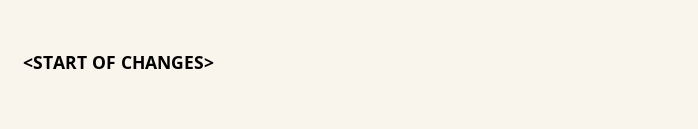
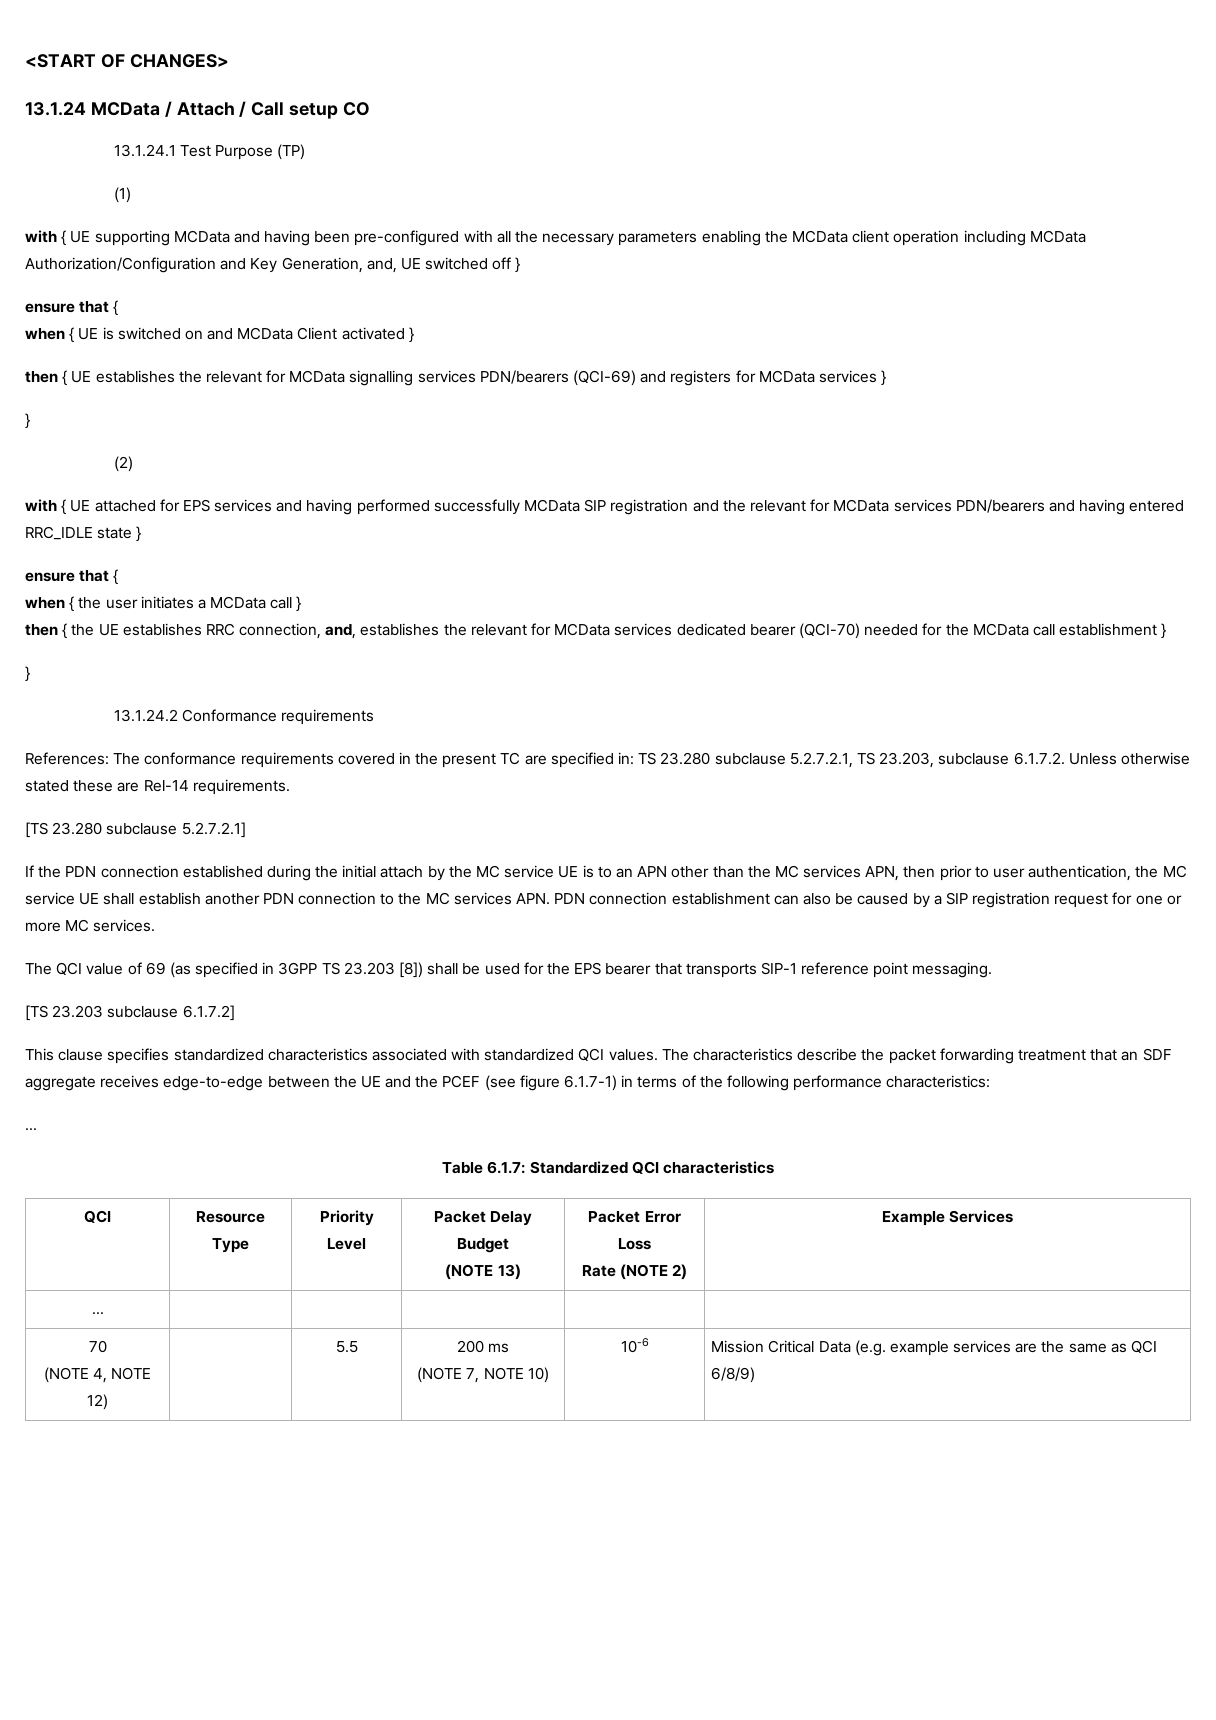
(214, 62) none -> [25,101,371,119] [113,144,306,160] [113,187,131,203] [25,230,1086,246] [25,257,521,273] [25,300,119,316] [25,327,414,343] [25,370,887,386] [25,413,30,429] [113,456,133,472] [25,499,1185,515] [25,526,142,542] [25,569,119,585] [25,596,302,612] [25,623,1167,639] [25,666,30,682] [113,709,375,725] [25,752,1190,768] [25,779,290,795] [25,822,246,838] [25,865,1187,881] [25,892,1182,908] [25,919,156,932] [25,962,993,978] [25,1005,235,1021] [25,1048,1172,1064] [25,1075,991,1091] [25,1128,37,1131] [442,1161,774,1174] [84,1210,111,1223] [196,1211,265,1223] [212,1238,249,1253] [319,1210,374,1226] [327,1238,366,1250] [433,1211,533,1226] [457,1238,509,1253] [445,1264,521,1280] [588,1211,681,1223] [618,1238,651,1250] [581,1264,688,1280] [881,1210,1014,1226] [91,1312,104,1315] [88,1340,107,1353] [43,1367,152,1383] [87,1394,108,1410] [335,1341,358,1353] [456,1340,510,1353] [417,1367,549,1383] [620,1338,649,1353] [711,1340,1157,1356] [711,1367,756,1383] // 13.1.24 MCData / Attach / Call setup CO // 13.1.24.1 Test Purpose (TP) // (1) // with { UE supporting MCData and having been pre-configured with all the necessary parameters enabling the MCData client operation including MCData Authorization/Configuration and Key Generation, and, UE switched off } // ensure that { // when { UE is switched on and MCData Client activated } // then { UE establishes the relevant for MCData signalling services PDN/bearers (QCI-69) and registers for MCData services } // } // (2) // with { UE attached for EPS services and having performed successfully MCData SIP registration and the relevant for MCData services PDN/bearers and having entered RRC_IDLE state } // ensure that { // when { the user initiates a MCData call } // then { the UE establishes RRC connection, and, establishes the relevant for MCData services dedicated bearer (QCI-70) needed for the MCData call establishment } // } // 13.1.24.2 Conformance requirements // References: The conformance requirements covered in the present TC are specified in: TS 23.280 subclause 5.2.7.2.1, TS 23.203, subclause 6.1.7.2. Unless otherwise stated these are Rel-14 requirements. // [TS 23.280 subclause 5.2.7.2.1] // If the PDN connection established during the initial attach by the MC service UE is to an APN other than the MC services APN, then prior to user authentication, the MC service UE shall establish another PDN connection to the MC services APN. PDN connection establishment can also be caused by a SIP registration request for one or more MC services. // The QCI value of 69 (as specified in 3GPP TS 23.203 [8]) shall be used for the EPS bearer that transports SIP-1 reference point messaging. // [TS 23.203 subclause 6.1.7.2] // This clause specifies standardized characteristics associated with standardized QCI values. The characteristics describe the packet forwarding treatment that an SDF aggregate receives edge-to-edge between the UE and the PCEF (see figure 6.1.7-1) in terms of the following performance characteristics: // ... // Table 6.1.7: Standardized QCI characteristics // QCI | Resource Type | Priority Level | Packet Delay Budget // (NOTE 13) | Packet Error Loss // Rate (NOTE 2) | Example Services // ... | | | | | // 70 // (NOTE 4, NOTE 12) | | 5.5 | 200 ms // (NOTE 7, NOTE 10) | 10-6 | Mission Critical Data (e.g. example services are the same as QCI 6/8/9)

